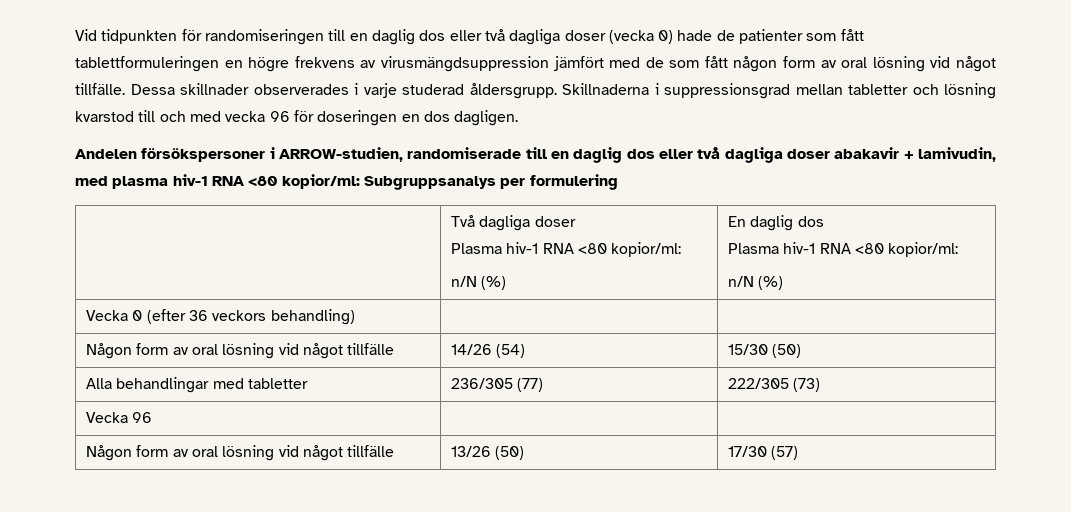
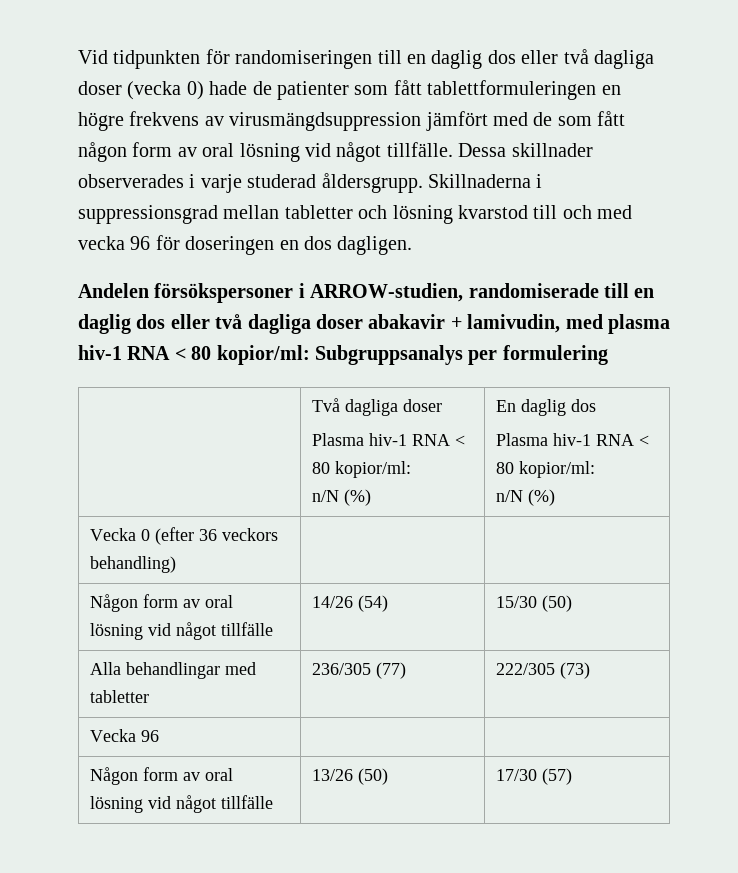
[248,176,278,187] <80 -> [174,346,212,360] < 80
[577,243,607,254] <80 -> [455,435,466,446] [312,462,331,474] < 80
[854,243,884,254] <80 -> [639,435,650,446] [496,462,515,474] < 80

